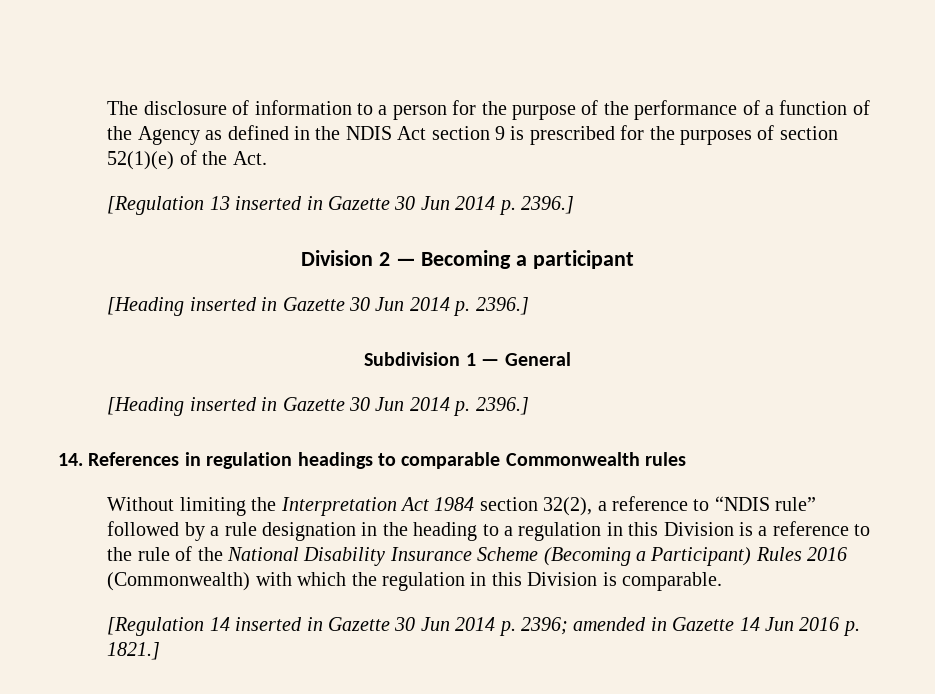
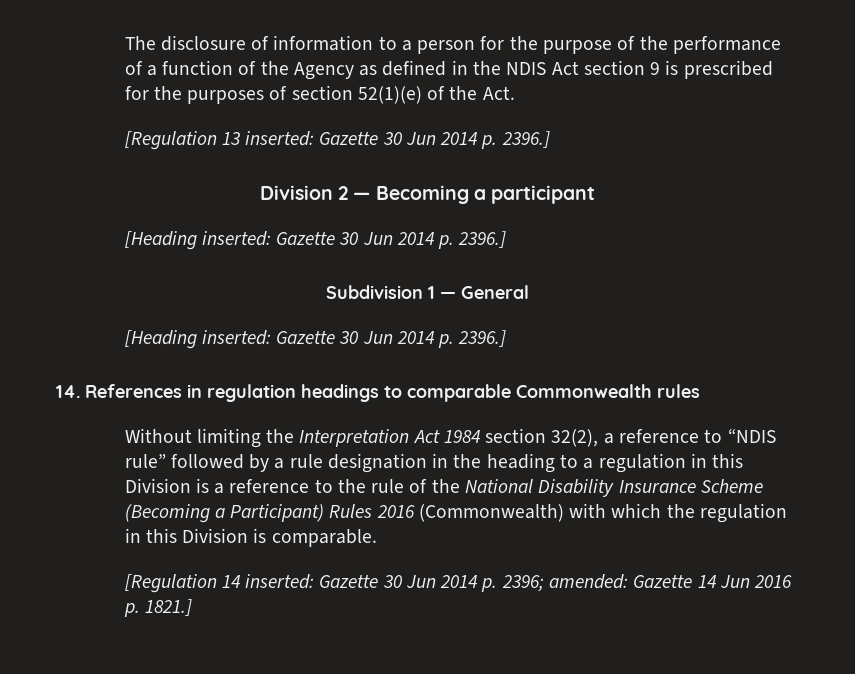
[235,196,323,210] inserted in -> [245,131,315,146] inserted:
[189,297,278,311] inserted in -> [201,231,271,246] inserted:
[189,397,278,411] inserted in -> [201,330,271,345] inserted:
[235,617,323,631] inserted in -> [245,574,315,589] inserted:
[573,617,667,631] amended in -> [549,574,629,589] amended:

